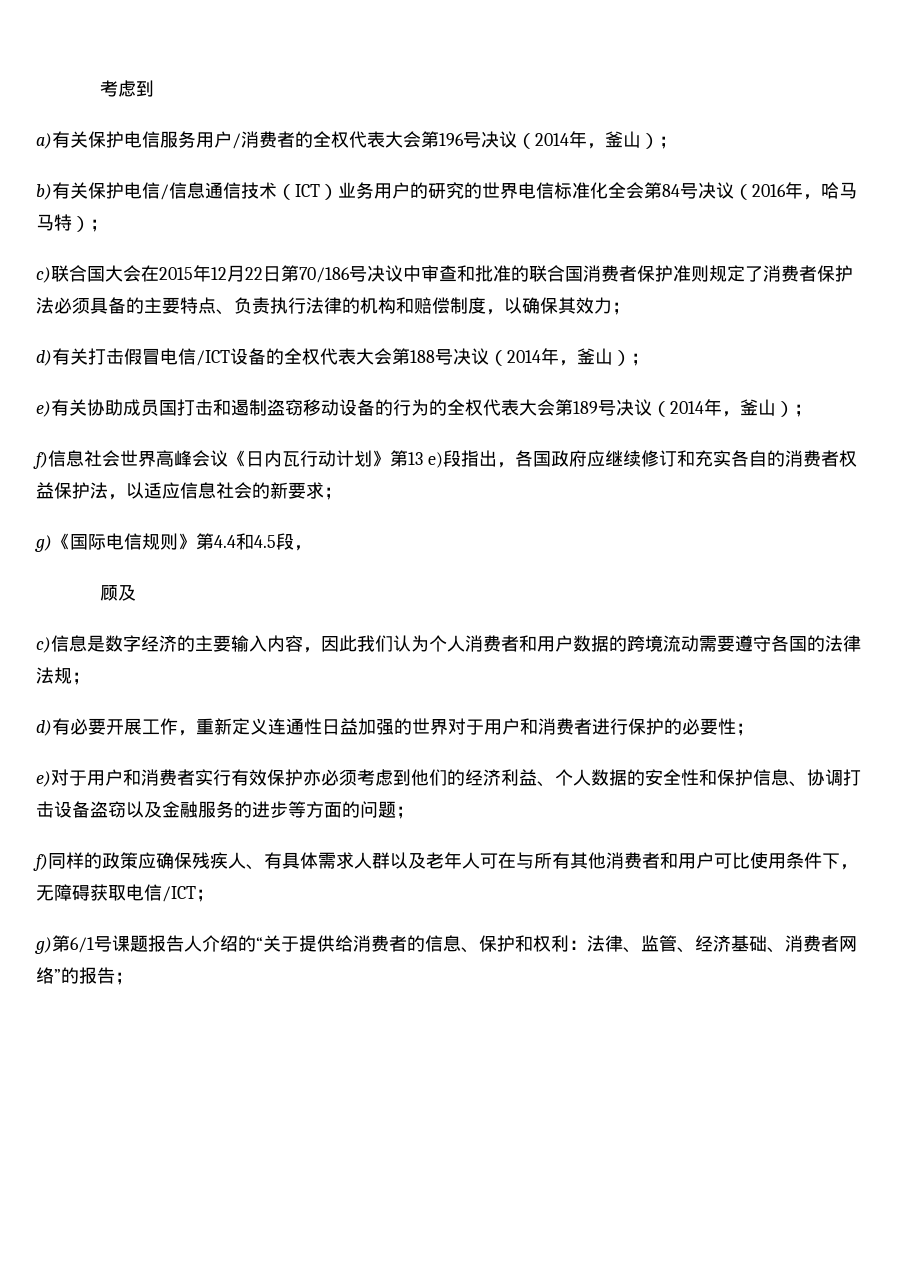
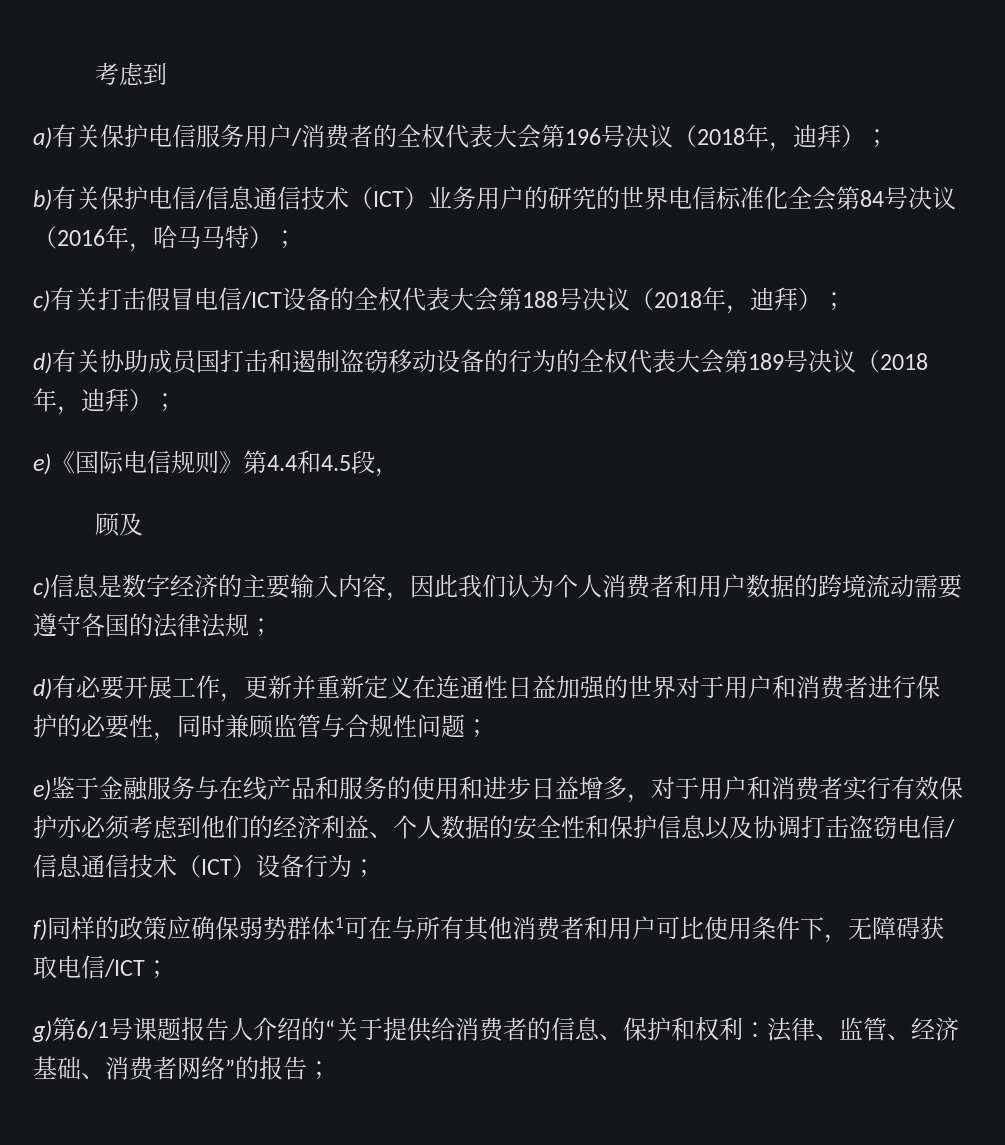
[535,131,641,149] 2014年，釜山 -> [697,124,841,151] 2018年，迪拜
[51,265,853,283] [36,297,630,315] [36,350,52,366] 联合国大会在2015年12月22日第70/186号决议中审查和批准的联合国消费者保护准则规定了消费者保护法必须具备的主要特点、负责执行法律的机构和赔偿制度，以确保其效力； // d) -> (50, 301) none
[507,348,649,366] [36,401,51,417] 2014年，釜山）； // e) -> [654,287,846,314] [33,352,52,374] 2018年，迪拜）； // d)
[670,399,812,417] [33,450,857,469] [36,482,342,500] [35,535,52,552] 2014年，釜山）； // f)信息社会世界高峰会议《日内瓦行动计划》第13 e)段指出，各国政府应继续修订和充实各自的消费者权益保护法，以适应信息社会的新要求； // g) -> [880,353,928,370] [33,388,177,415] [33,453,51,475] 2018年，迪拜）； // e)
(196, 733) none -> [244,675,316,699] 更新并
(268, 726) none -> [412,675,436,699] 在
[736,723,754,736] [36,771,51,787] ； // e) -> [153,714,489,741] [33,776,651,803] ，同时兼顾监管与合规性问题； // e)鉴于金融服务与在线产品和服务的使用和进步日益增多，
[789,781,807,787] 、 -> [705,816,753,840] 以及
[54,801,396,818] 设备盗窃以及金融服务的进步等方面的问题 -> [849,815,955,839] [33,854,352,878] 盗窃电信/信息通信技术（ICT）设备行为
[192,852,480,870] 残疾人、有具体需求人群以及老年人 -> [239,916,344,940] 弱势群体1

